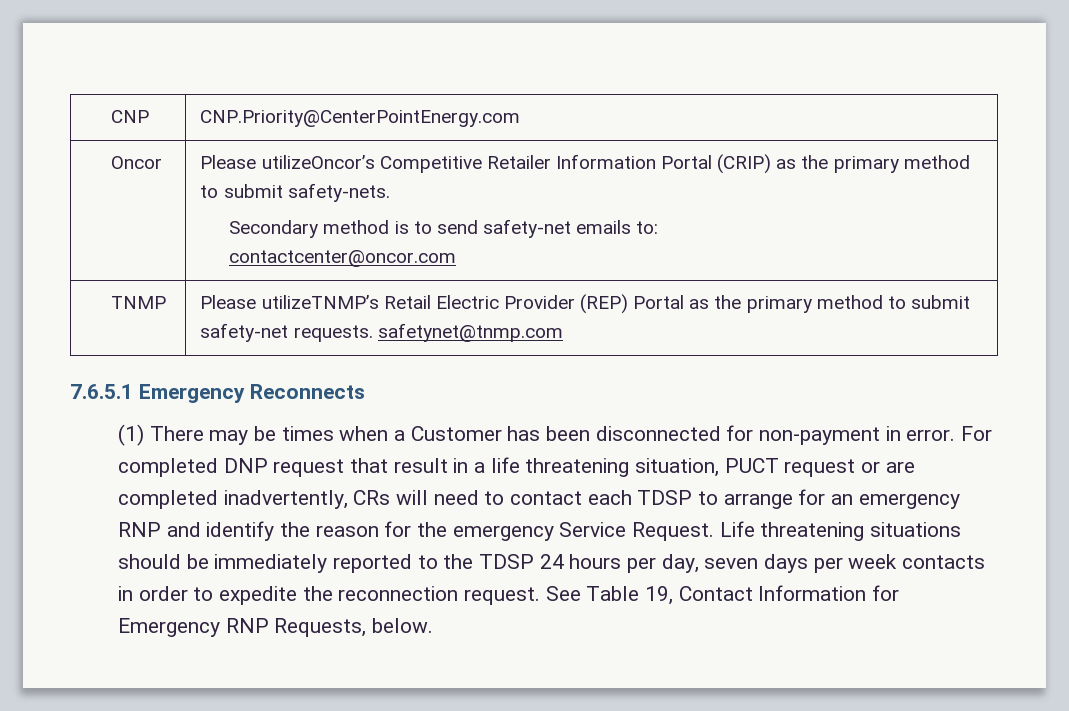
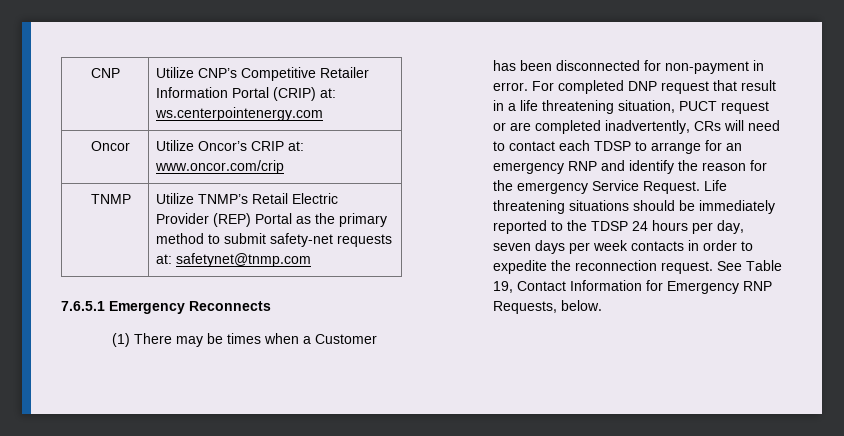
[200,110,521,127] [110,156,162,169] [200,155,375,169] CNP.Priority@CenterPointEnergy.com // Oncor | Please utilizeOncor’s -> [155,67,237,78] Utilize CNP’s
[776,155,970,173] [200,183,390,202] [229,219,659,238] [229,250,457,267] as the primary method to submit safety-nets. // Secondary method is to send safety-net emails to: // contactcenter@oncor.com -> [319,88,336,98] [154,107,323,121] [90,141,130,151] [155,140,304,151] [154,160,284,174] at: ws.centerpointenergy.com // Oncor | Utilize Oncor’s CRIP at: www.oncor.com/crip
[200,295,379,309] Please utilizeTNMP’s -> [155,193,248,204] Utilize TNMP’s
[293,325,373,342] requests. -> [336,234,392,247] [155,254,172,264] requests at:

